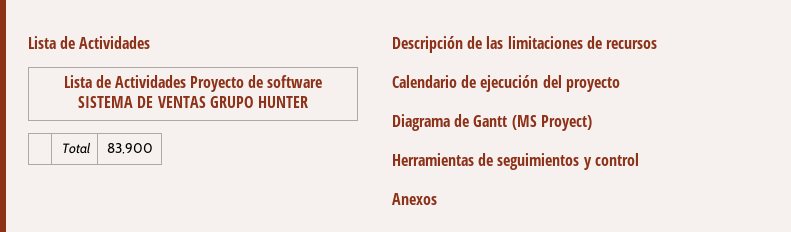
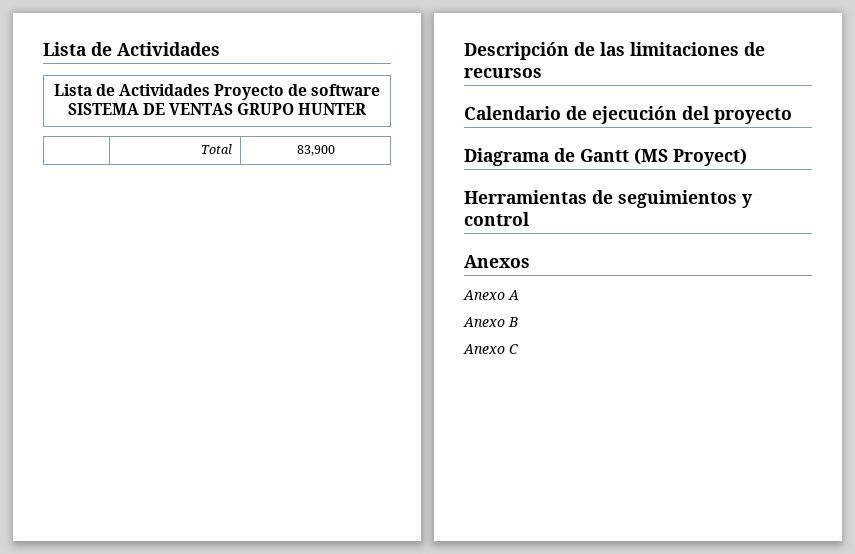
(437, 199) none -> [463,290,519,300] [463,317,518,327] [463,344,519,354] // Anexo A // Anexo B // Anexo C

